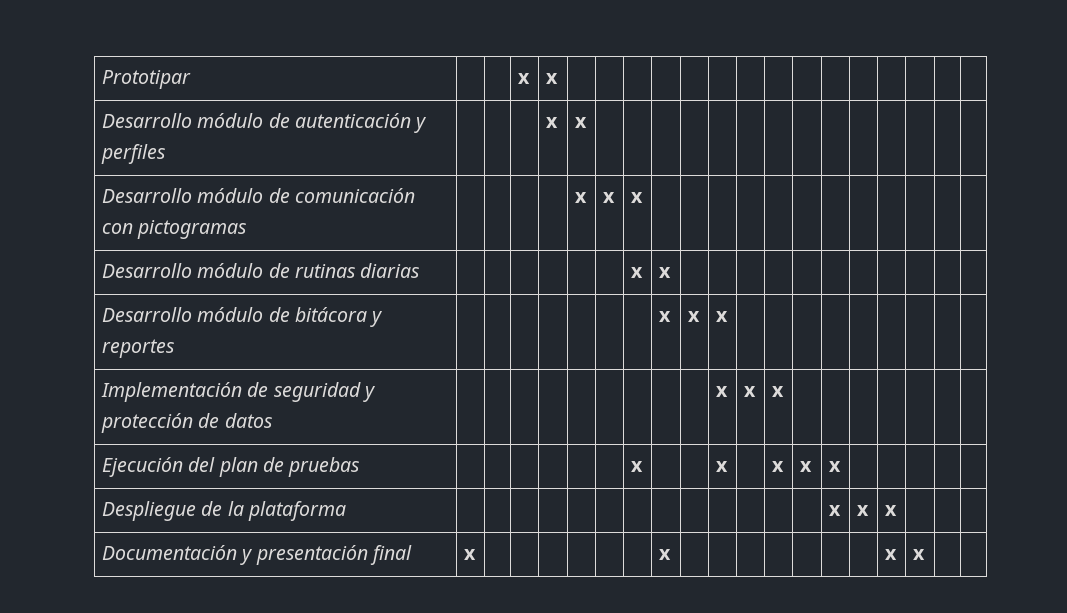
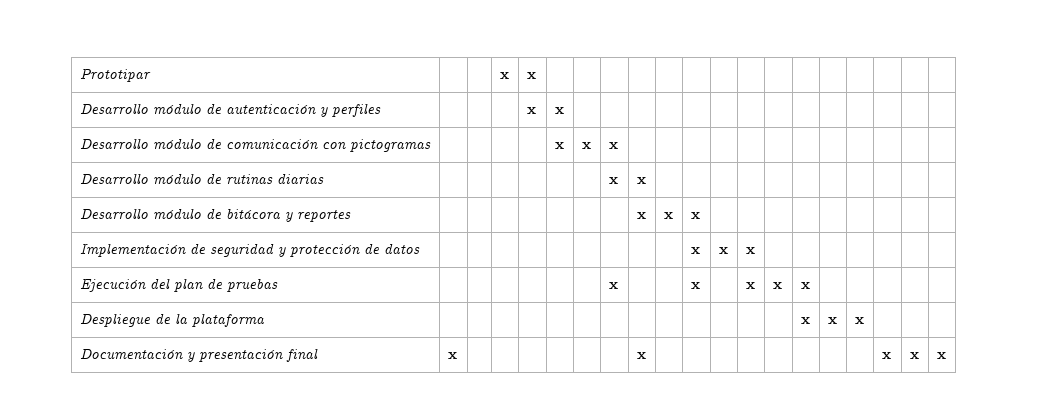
[885,549,898,560] [913,549,926,560] x | x | | -> [881,352,891,359] [909,352,919,359] [936,352,946,359] | x | x | x

